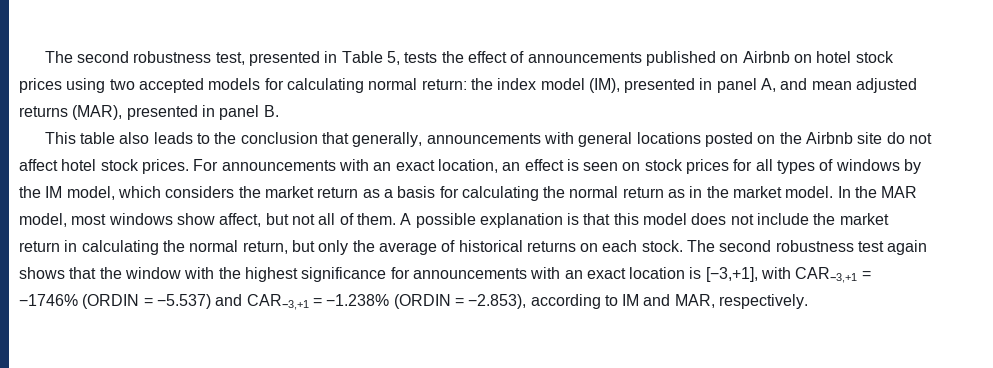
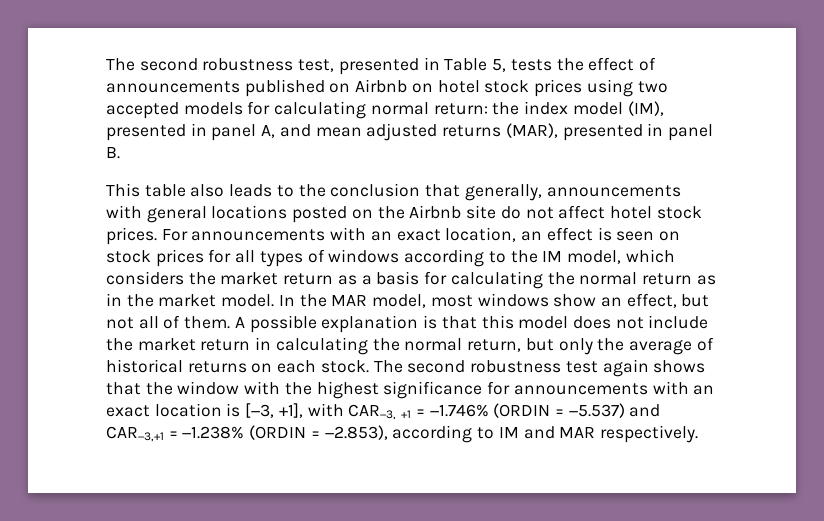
[904,159,922,174] by -> [404,249,506,267] according to
[219,213,262,227] affect, -> [600,293,677,308] an effect,
[705,267,871,283] [19,294,78,306] [−3,+1], with CAR−3,+1 = −1746% -> [245,403,489,420] [−3, +1], with CAR−3, +1 = −1.746%
[674,294,715,308] MAR, -> [559,427,596,438] MAR

